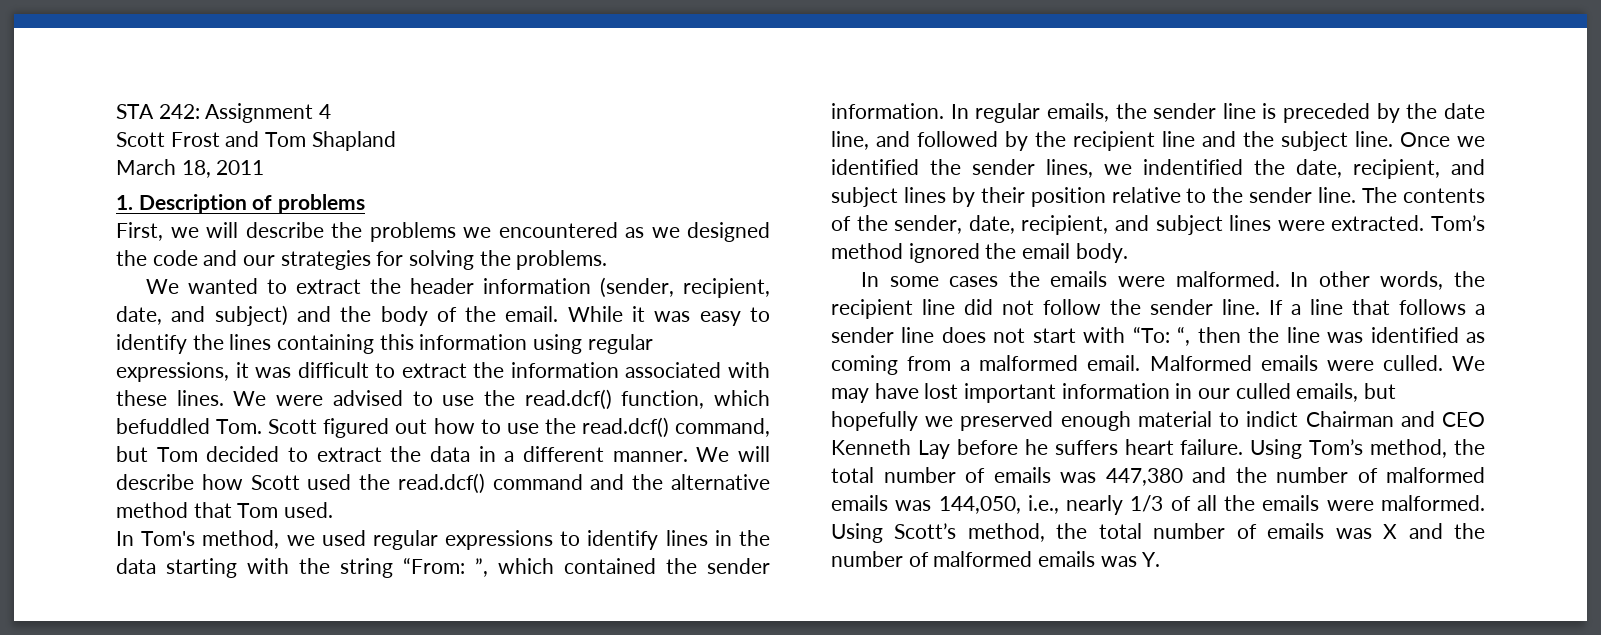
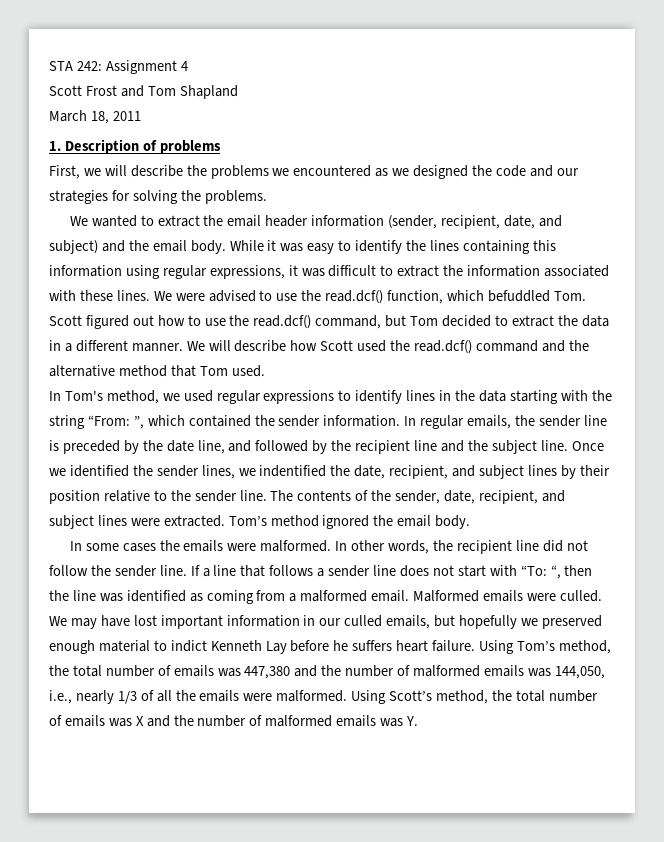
(401, 286) none -> [227,215,262,227] email
[380,306,559,326] body of the email. -> [152,240,226,254] email body.
[1305,411,1485,427] Chairman and CEO -> (207, 646) none

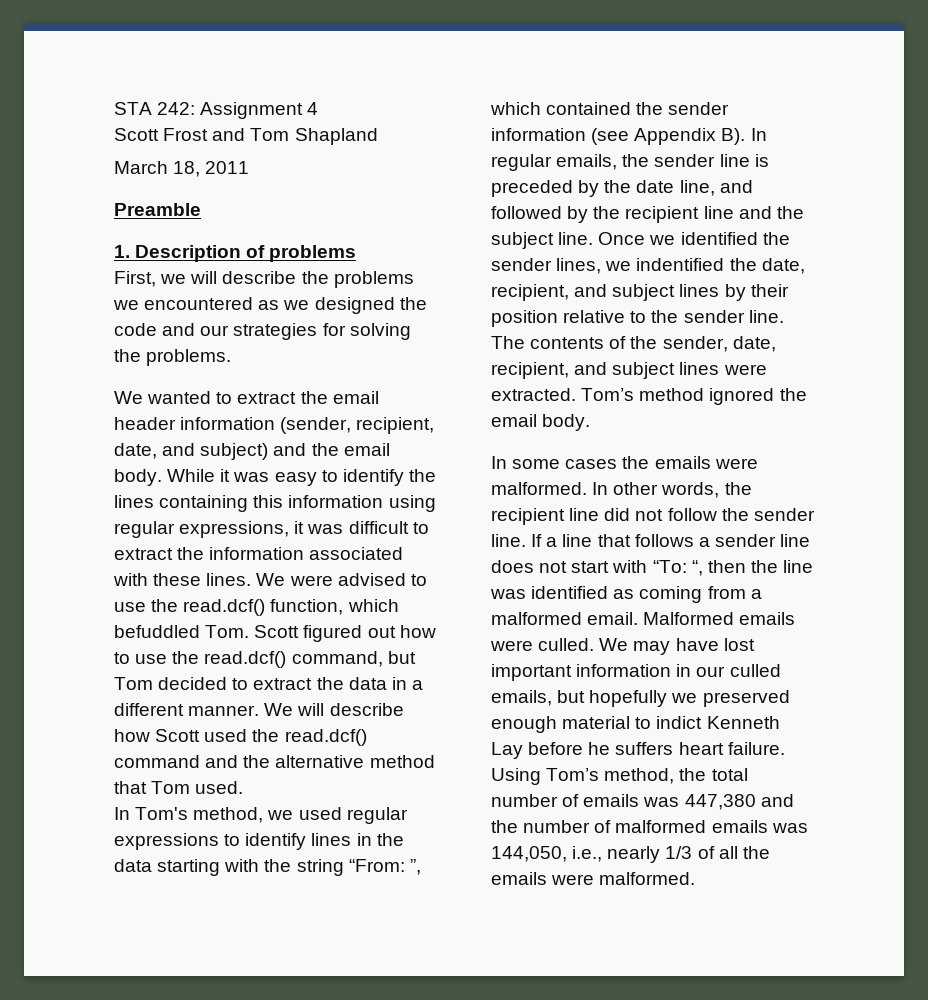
(141, 116) none -> [114,203,201,216] // Preamble
[323,415,401,427] information. -> [491,128,746,145] information (see Appendix B).
[351,690,598,704] [49,715,419,727] Using Scott’s method, the total number of emails was X and the number of malformed emails was Y. -> (696, 878) none

